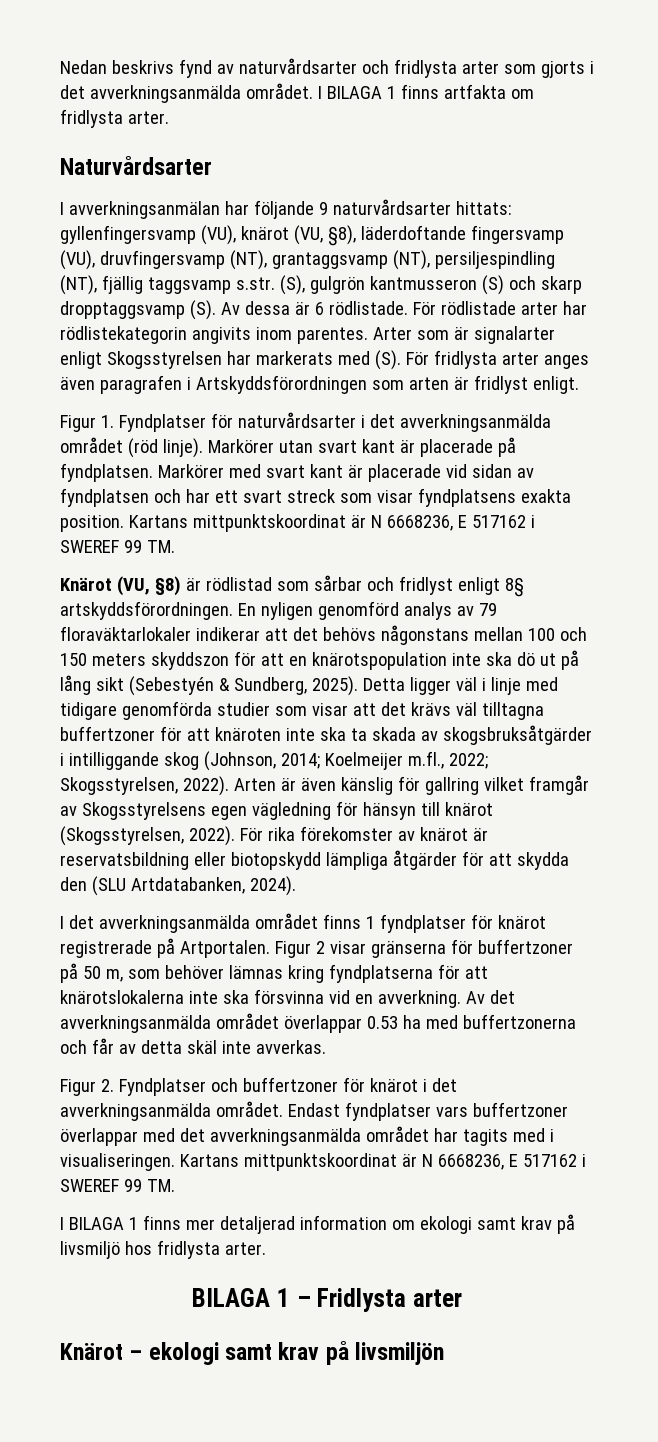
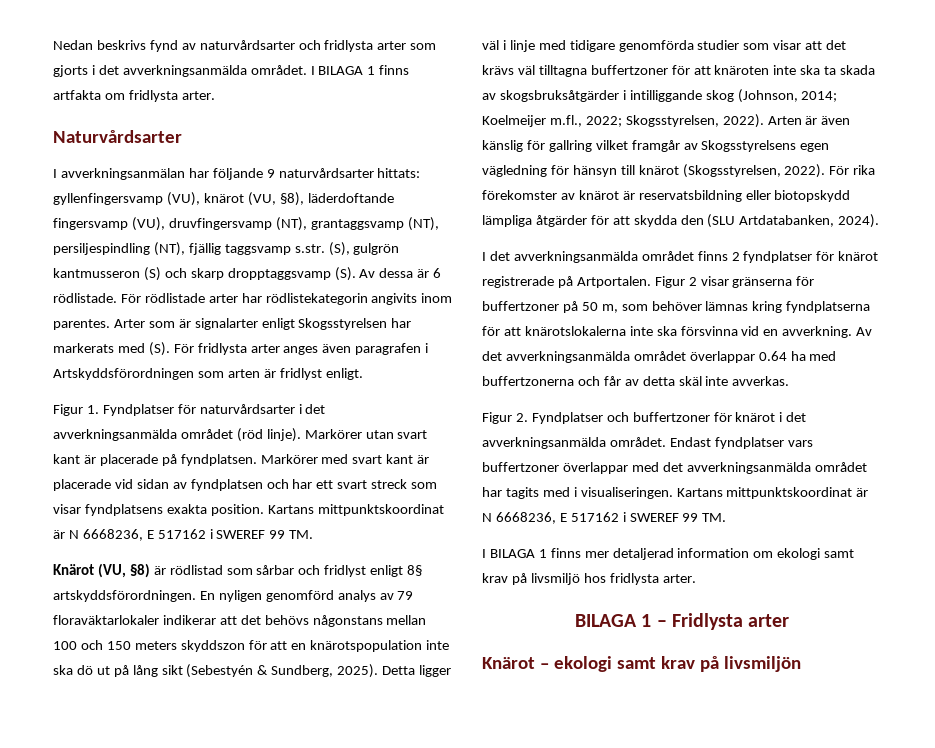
[365,916,375,929] 1 -> [731,252,740,261] 2
[366,1016,398,1029] 0.53 -> [758,351,787,361] 0.64

